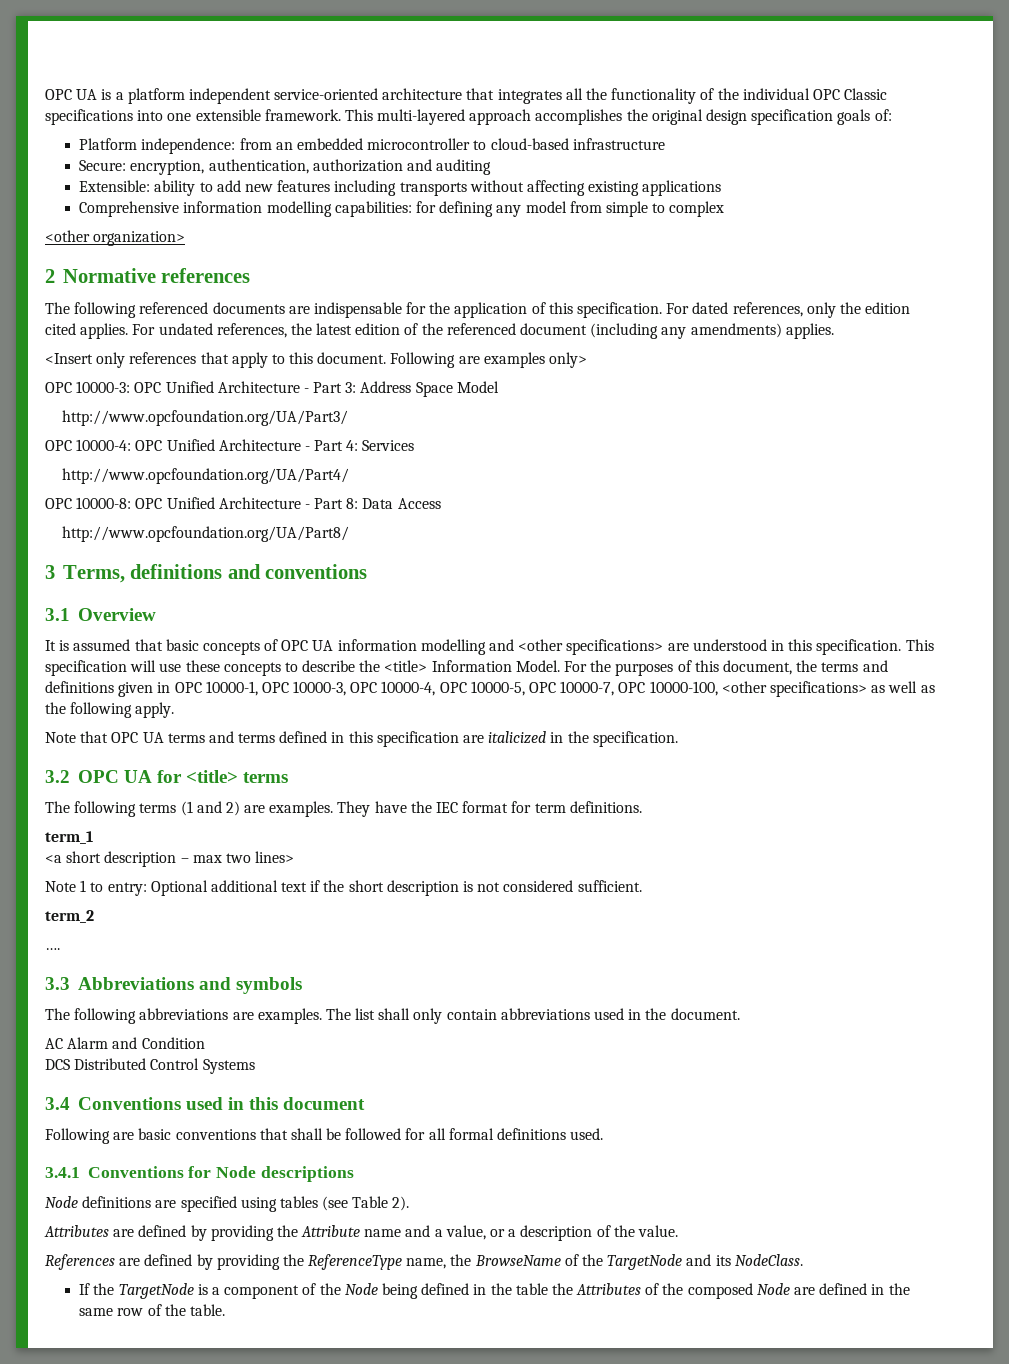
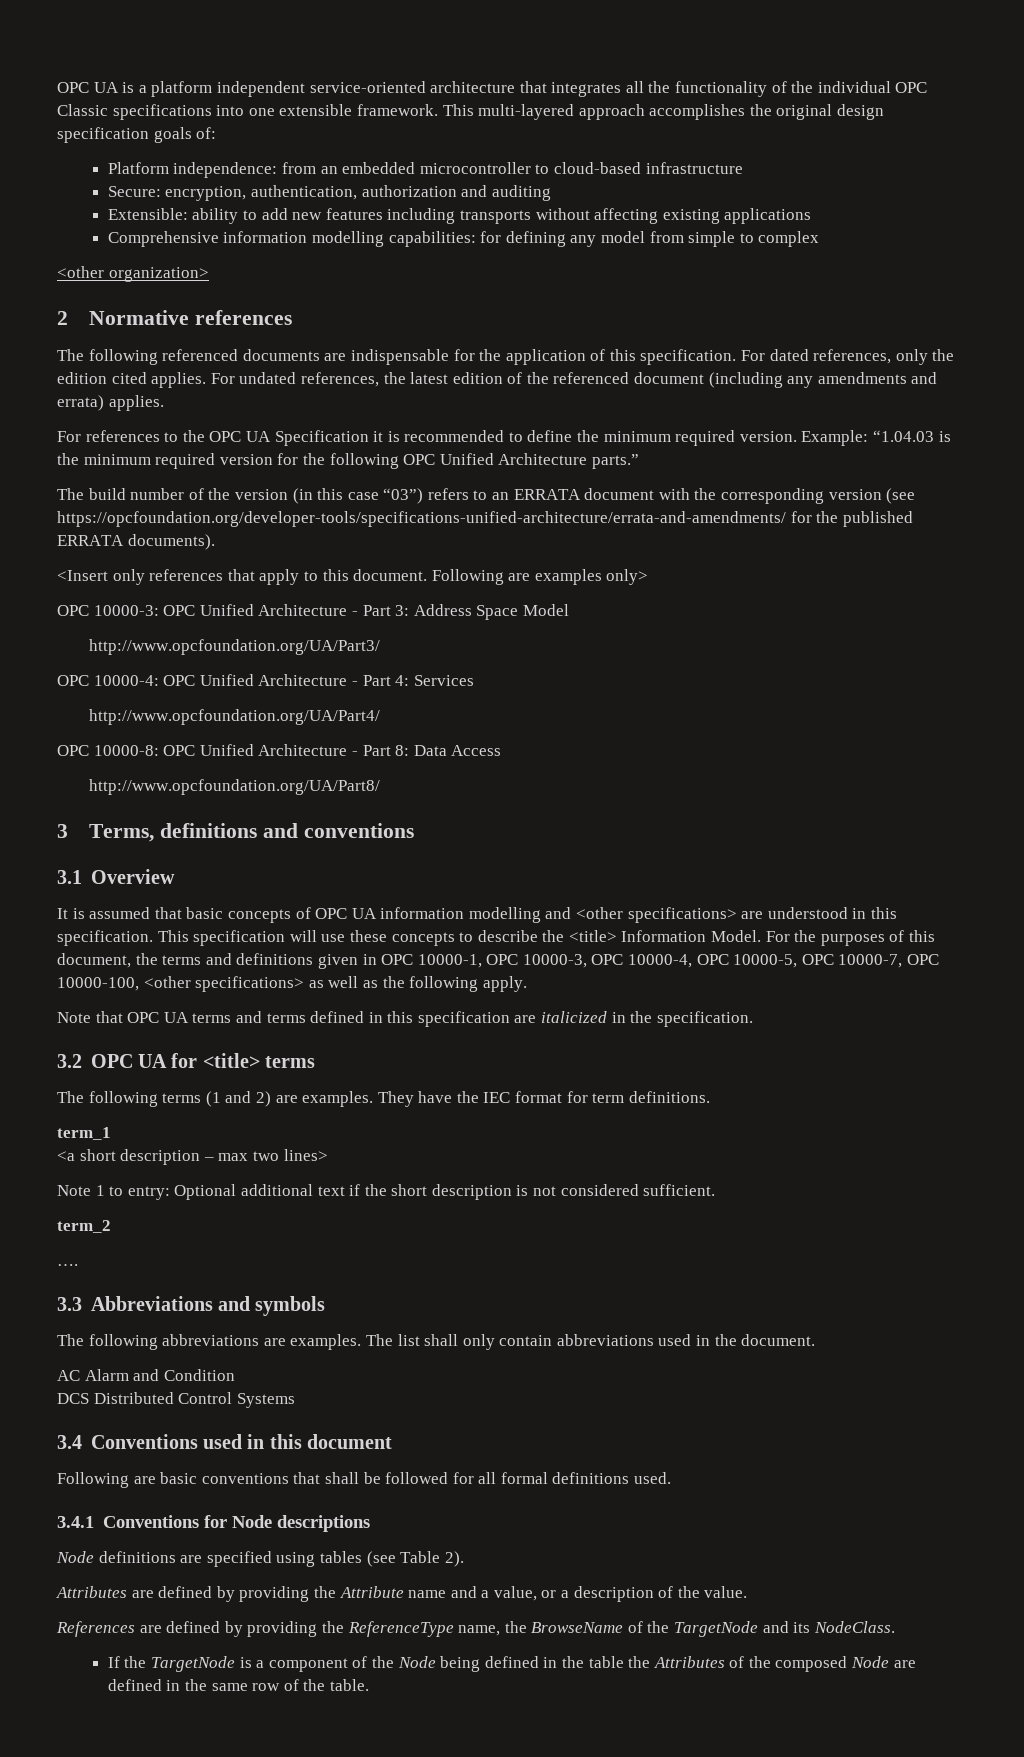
[690,323,834,339] amendments) applies. -> [817,372,938,384] [57,395,164,411] [57,430,951,446] [57,453,639,469] [57,488,916,504] [57,511,913,527] [57,534,215,550] amendments and errata) applies. // For references to the OPC UA Specification it is recommended to define the minimum required version. Example: “1.04.03 is the minimum required version for the following OPC Unified Architecture parts.” // The build number of the version (in this case “03”) refers to an ERRATA document with the corresponding version (see https://opcfoundation.org/developer-tools/specifications-unified-architecture/errata-and-amendments/ for the published ERRATA documents).

